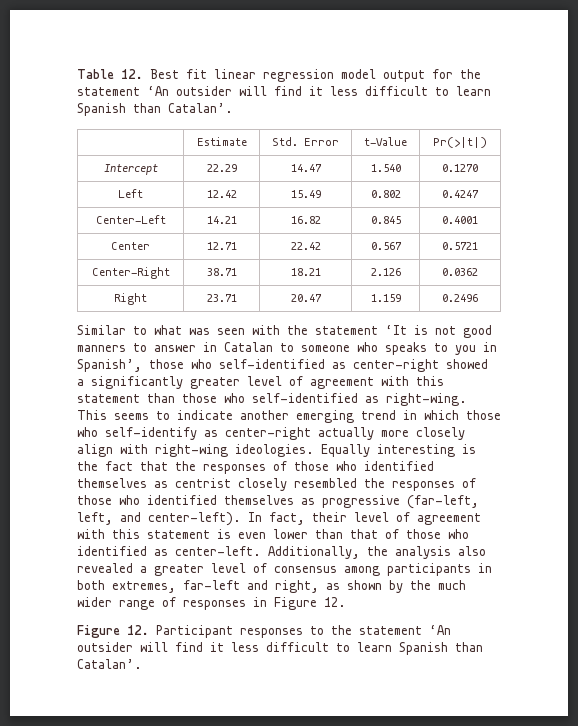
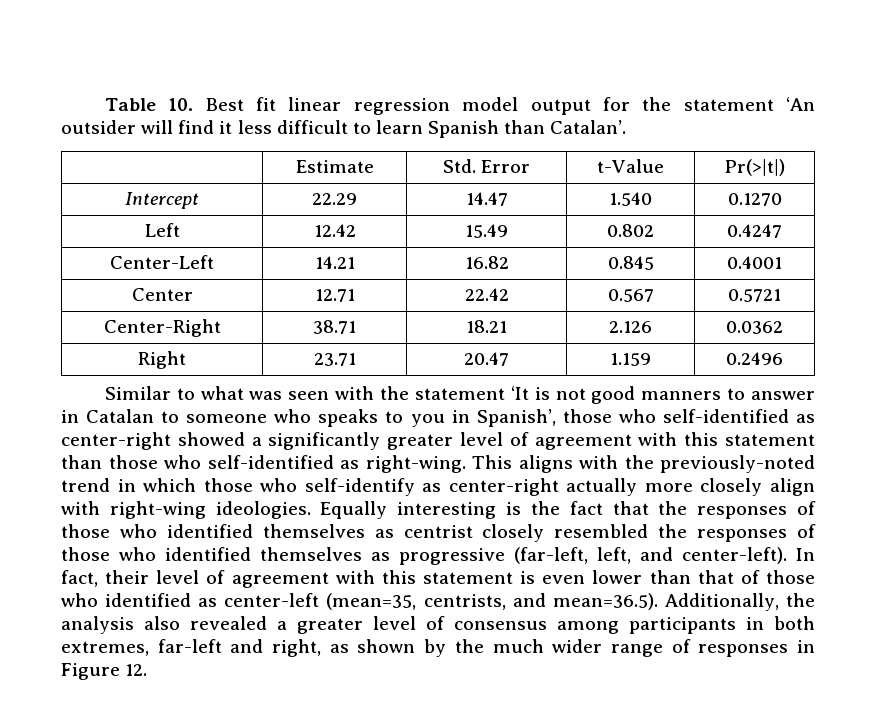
[121,69,143,79] 12. -> [168,98,194,111] 10.
[114,410,354,423] seems to indicate another emerging -> [518,455,815,473] aligns with the previously-noted
[175,546,261,556] center-left. -> [224,593,658,610] center-left (mean=35, centrists, and mean=36.5).
[77,625,451,638] [77,642,483,655] [77,659,142,669] // Figure 12. Participant responses to the statement ‘An outsider will find it less difficult to learn Spanish than Catalan’. -> (148, 670) none

